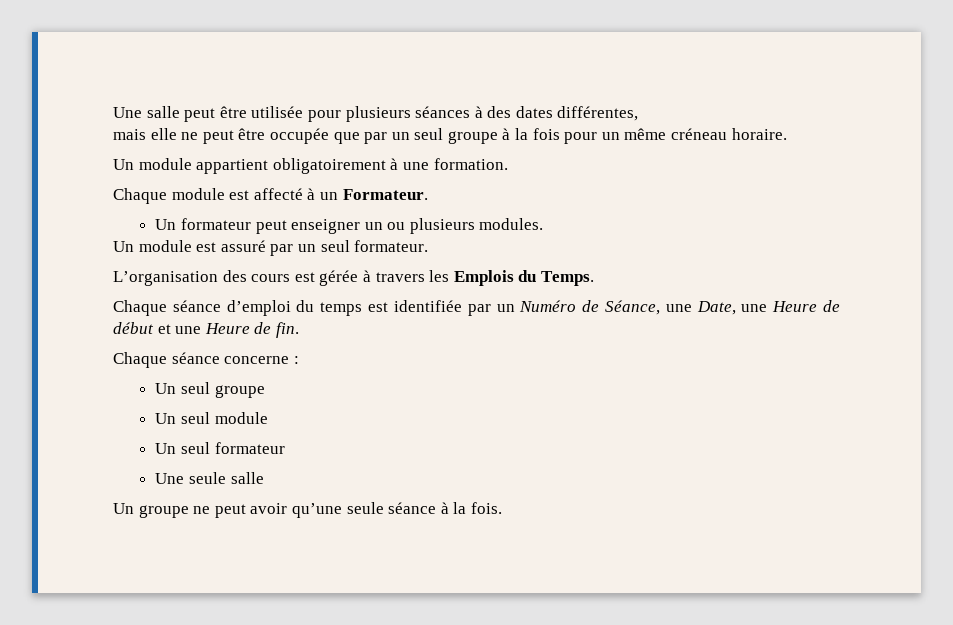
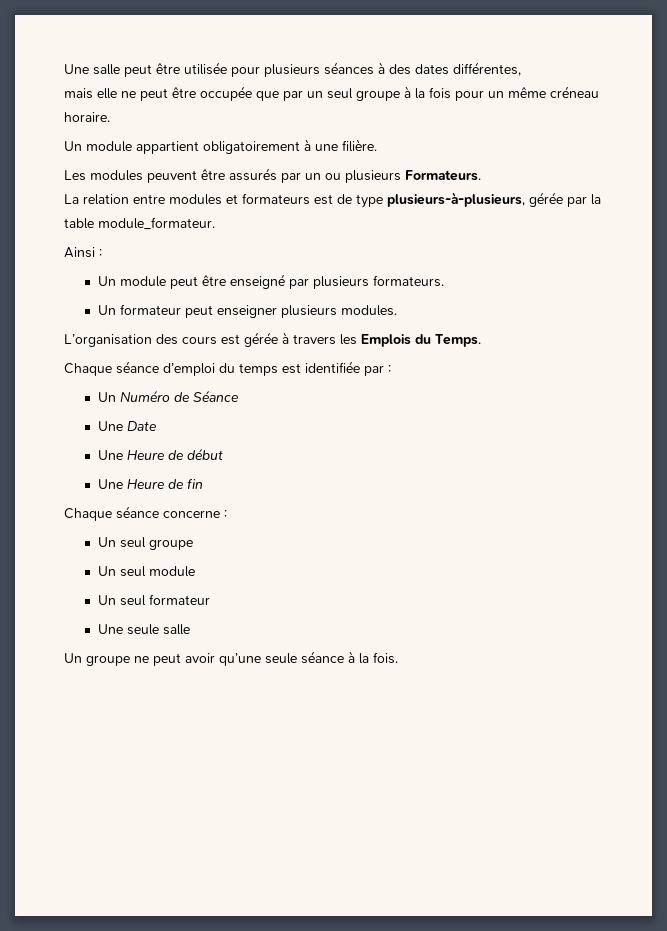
[433,158,508,170] [113,188,428,204] formation. // Chaque module est affecté à un Formateur. -> [342,139,377,152] [64,168,481,183] [64,192,601,208] [64,217,215,230] [64,247,102,258] [97,274,444,289] filière. // Les modules peuvent être assurés par un ou plusieurs Formateurs. // La relation entre modules et formateurs est de type plusieurs-à-plusieurs, gérée par la table module_formateur. // Ainsi : // Un module peut être enseigné par plusieurs formateurs.
[364,222,406,230] un ou -> (277, 311) none
[113,240,429,256] // Un module est assuré par un seul formateur. -> (397, 310) none
[496,300,768,315] un Numéro de Séance, une Date, une -> [388,365,391,373] [97,390,239,403] [97,421,157,431] [97,450,123,460] : // Un Numéro de Séance // Une Date // Une
[157,322,299,338] et une Heure de fin. -> [97,478,203,489] // Une Heure de fin

